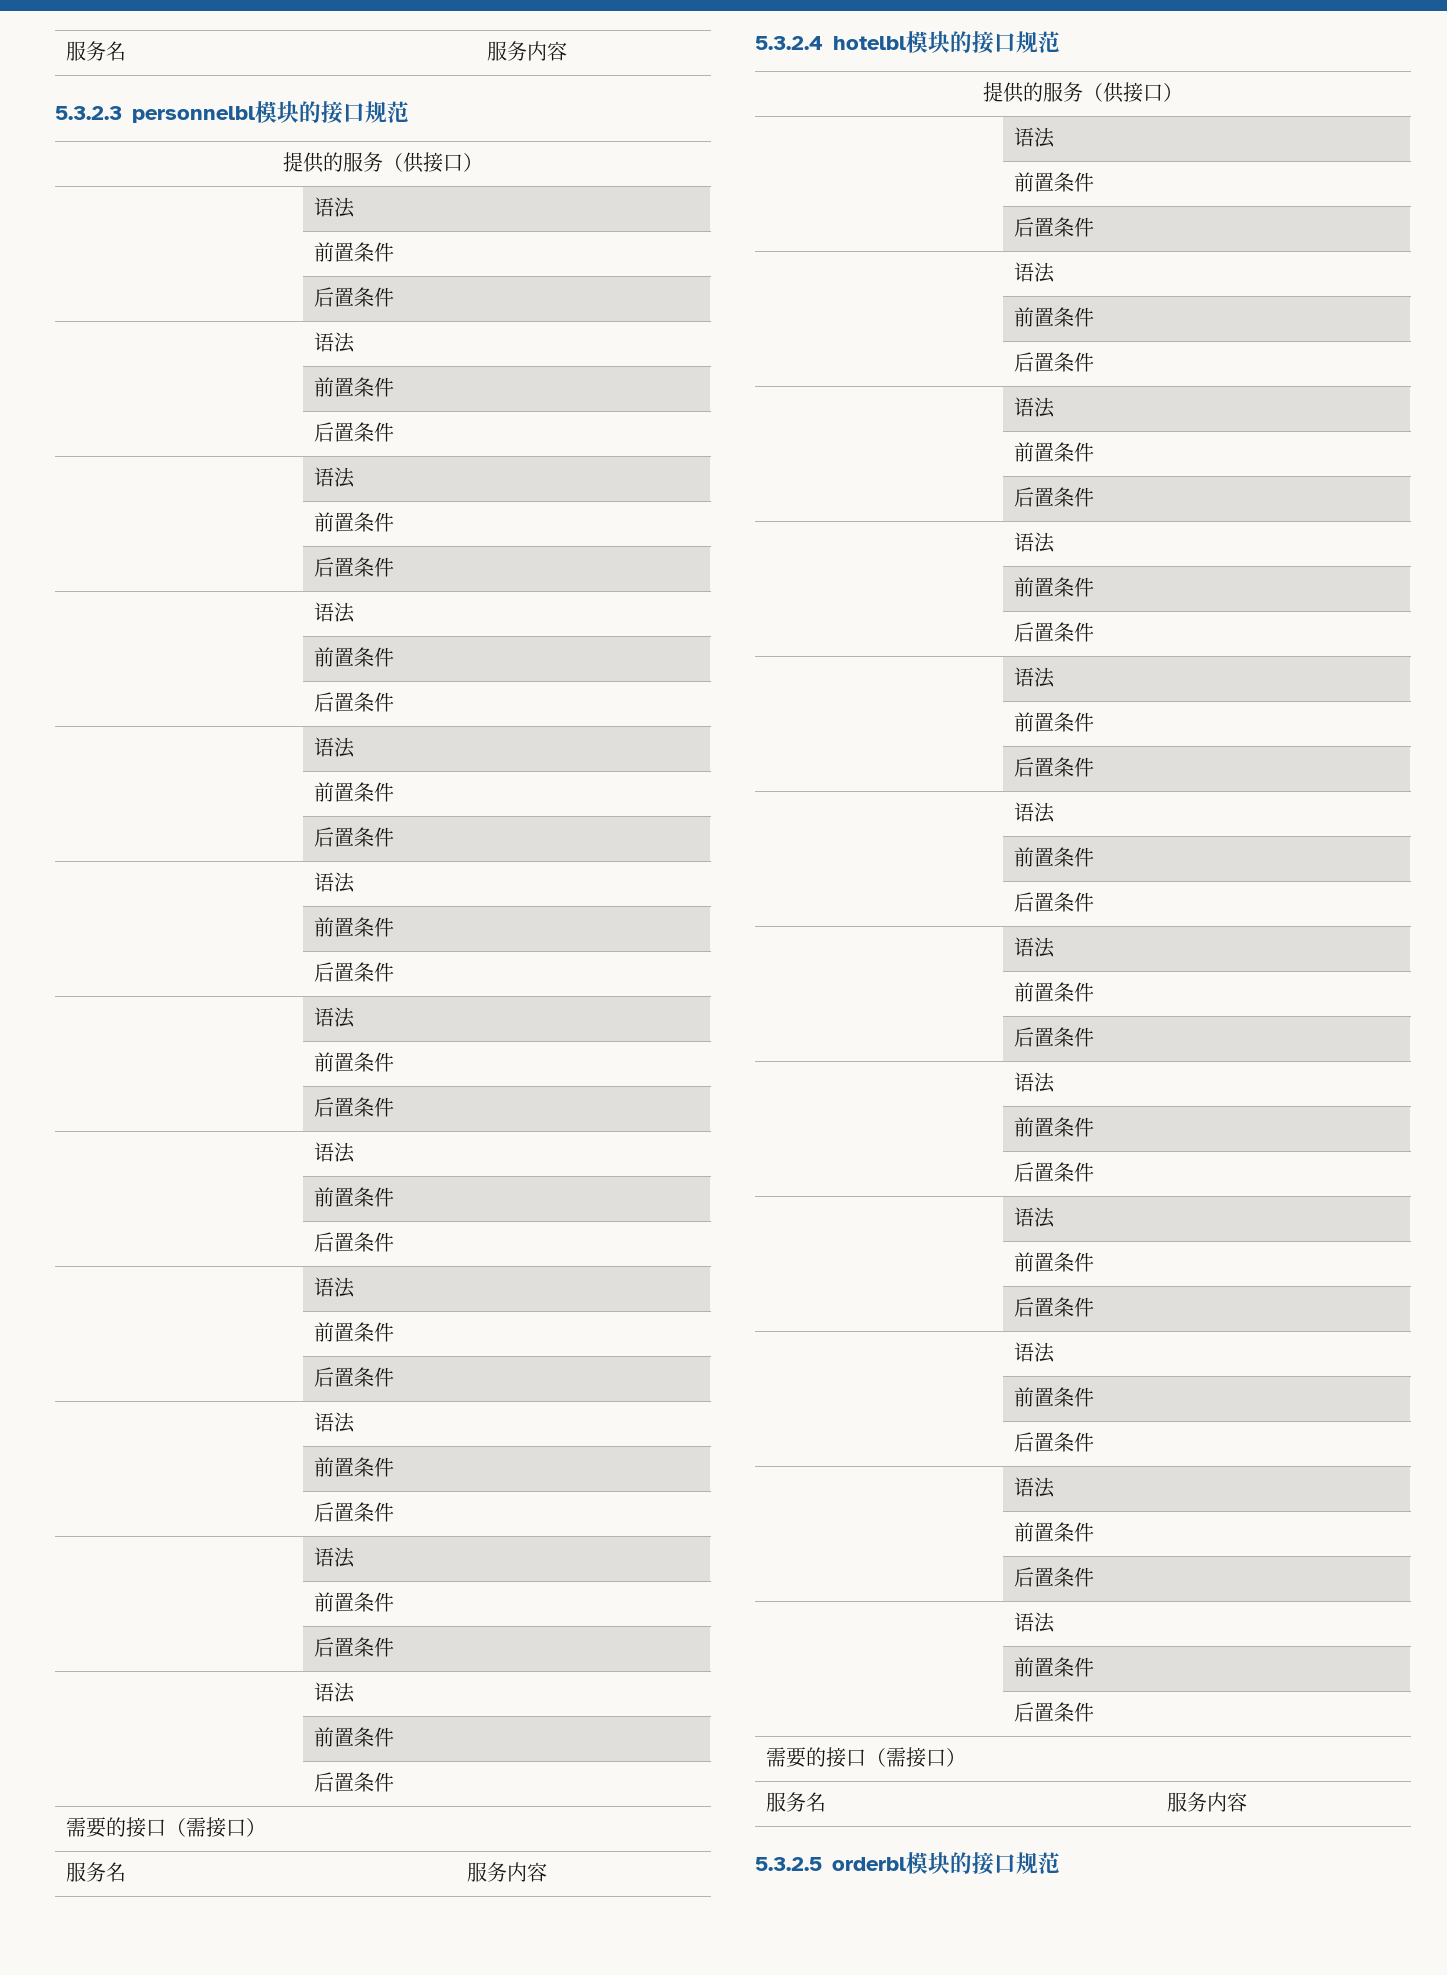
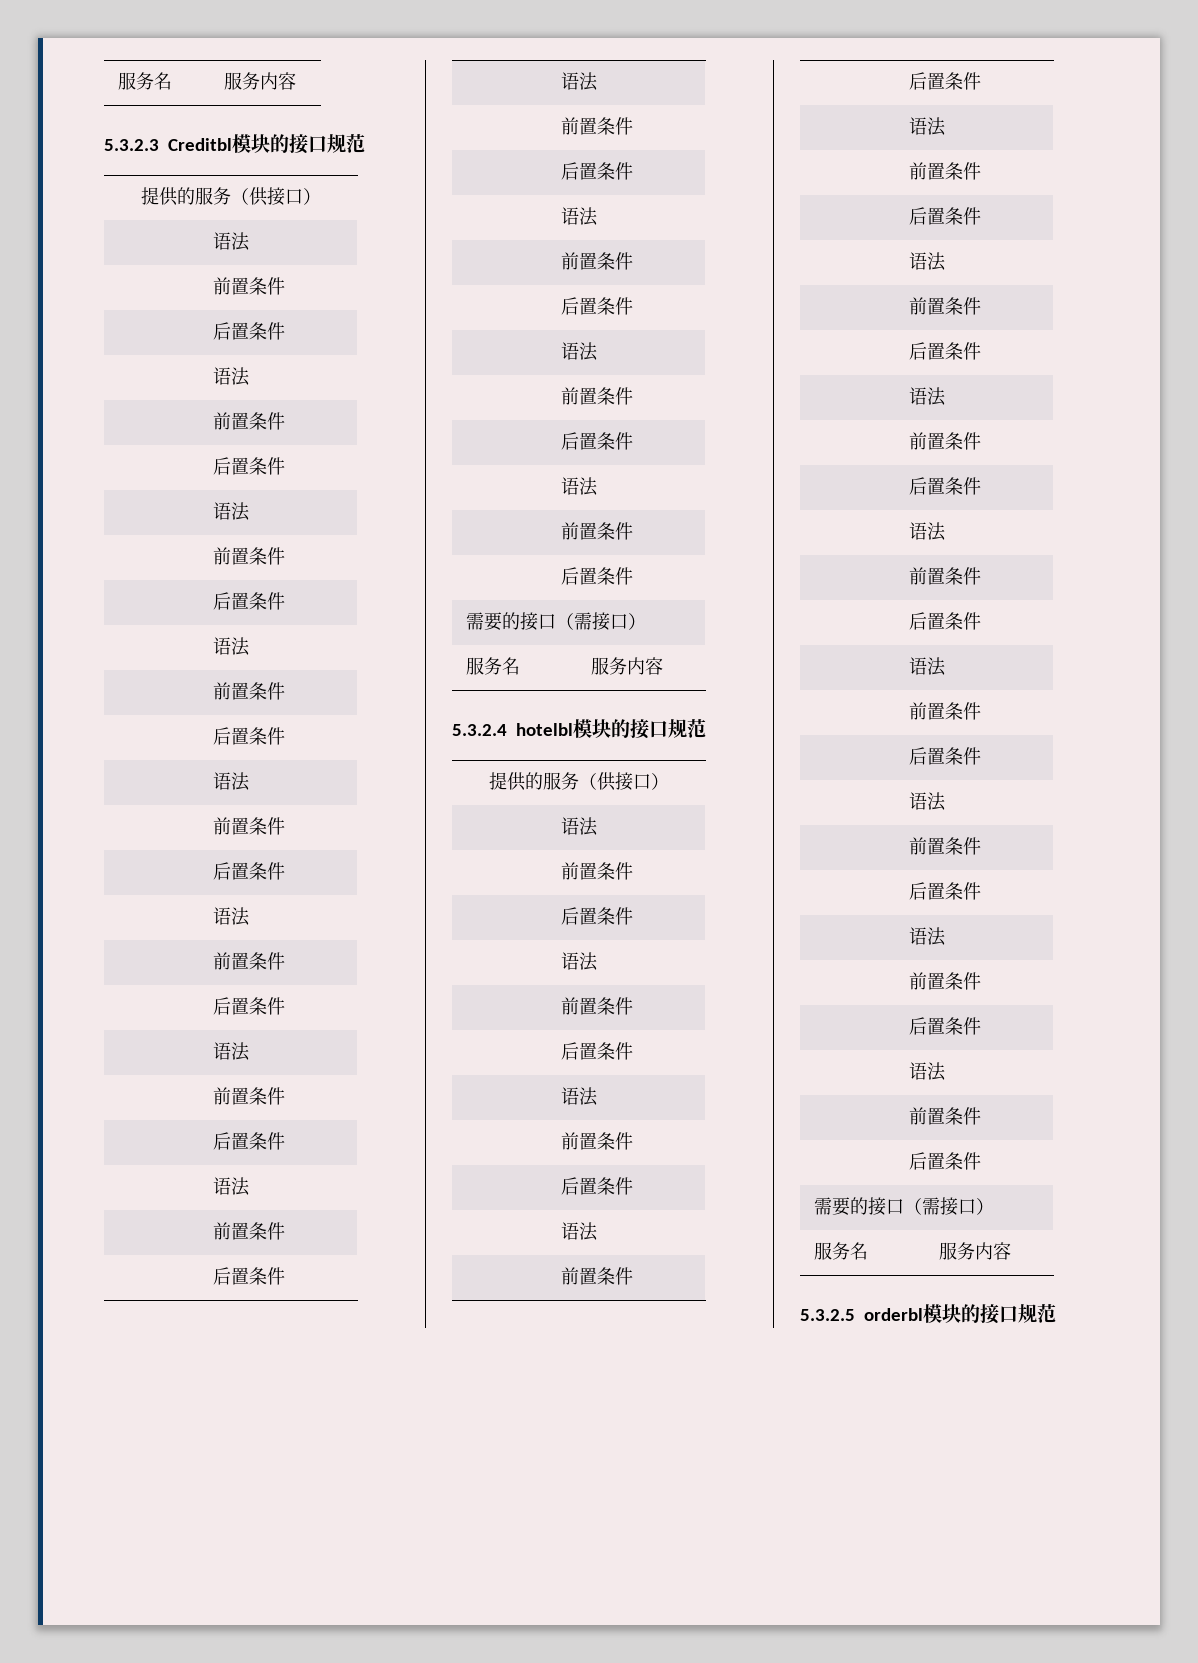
[132,106,255,123] personnelbl -> [168,138,232,151] Creditbl

